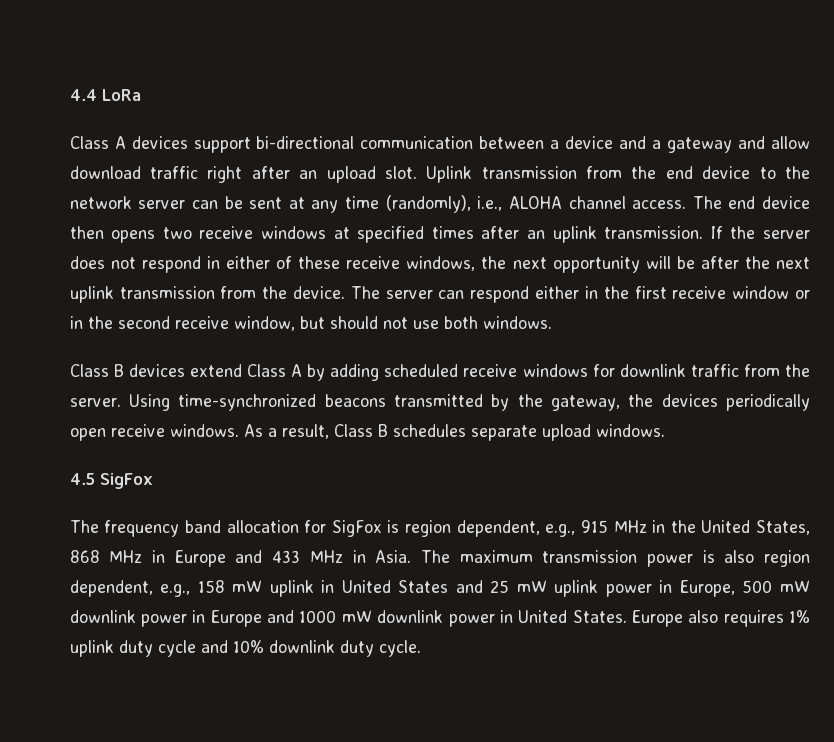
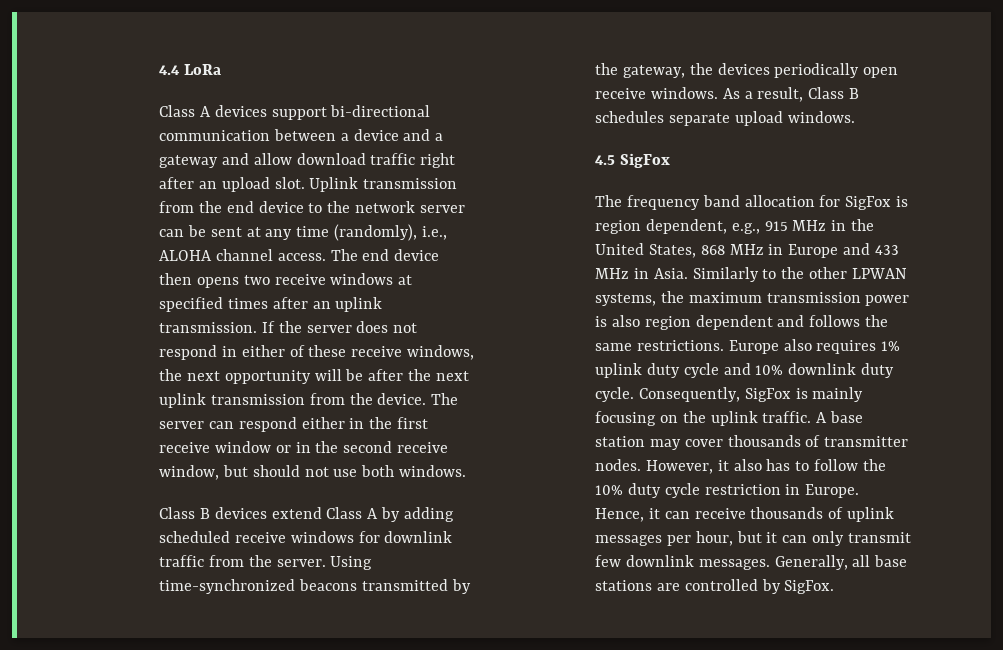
[420,550,450,563] The -> [692,267,907,282] [595,291,685,306] Similarly to the other LPWAN systems, the
[69,580,810,597] [69,610,627,627] dependent, e.g., 158 mW uplink in United States and 25 mW uplink power in Europe, 500 mW downlink power in Europe and 1000 mW downlink power in United States. -> [695,315,888,330] [595,340,725,351] dependent and follows the same restrictions.
(421, 648) none -> [639,387,864,402] [595,411,863,426] [595,435,909,450] [595,459,886,474] [595,483,860,498] [595,507,894,522] [595,531,911,546] [595,555,908,570] [595,579,835,594] Consequently, SigFox is mainly focusing on the uplink traffic. A base station may cover thousands of transmitter nodes. However, it also has to follow the 10% duty cycle restriction in Europe. Hence, it can receive thousands of uplink messages per hour, but it can only transmit few downlink messages. Generally, all base stations are controlled by SigFox.

